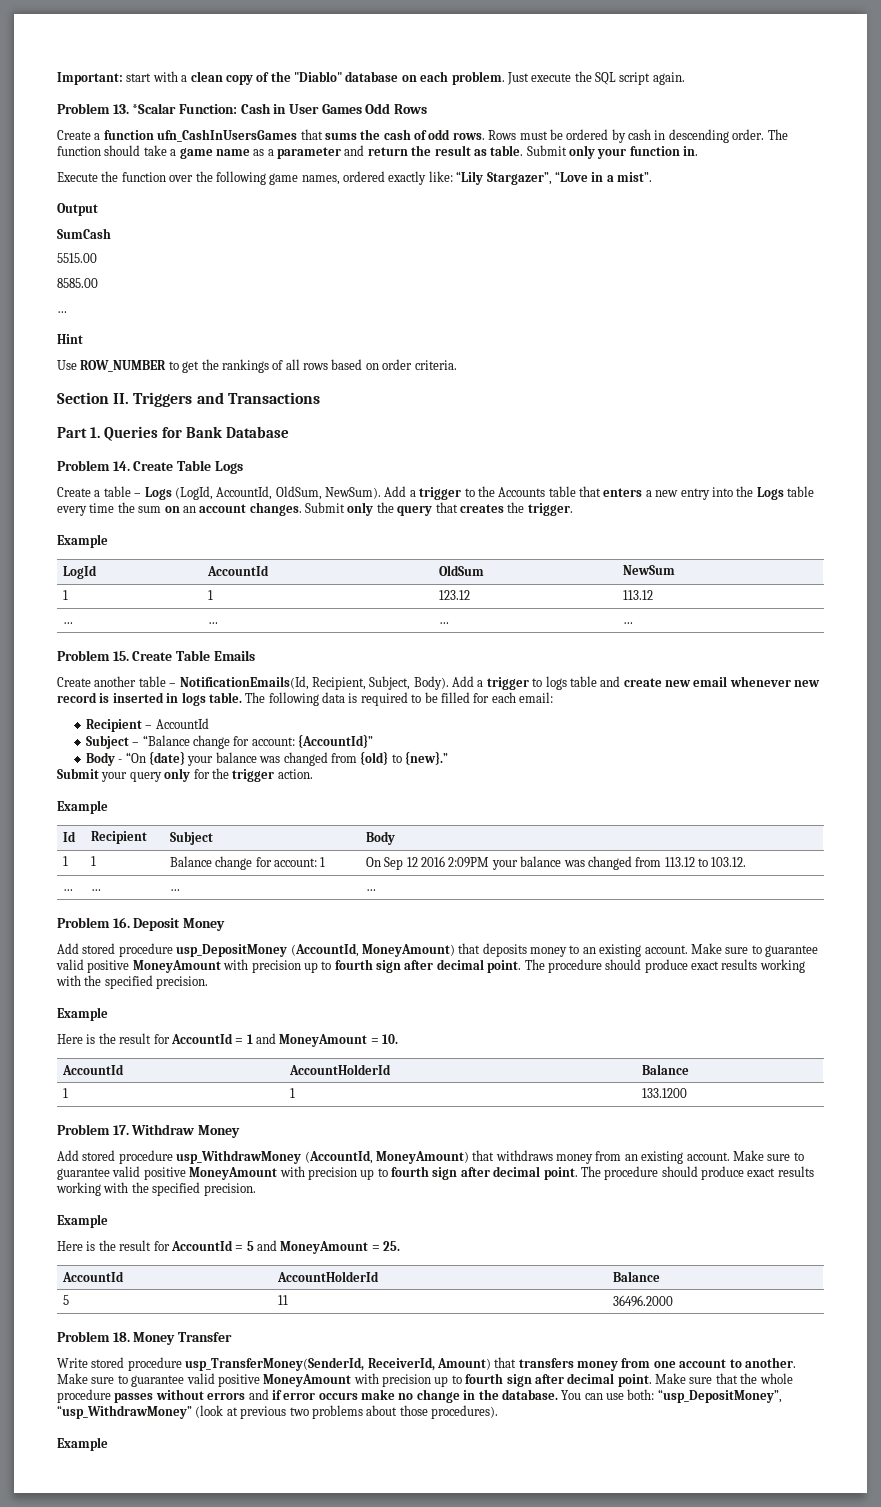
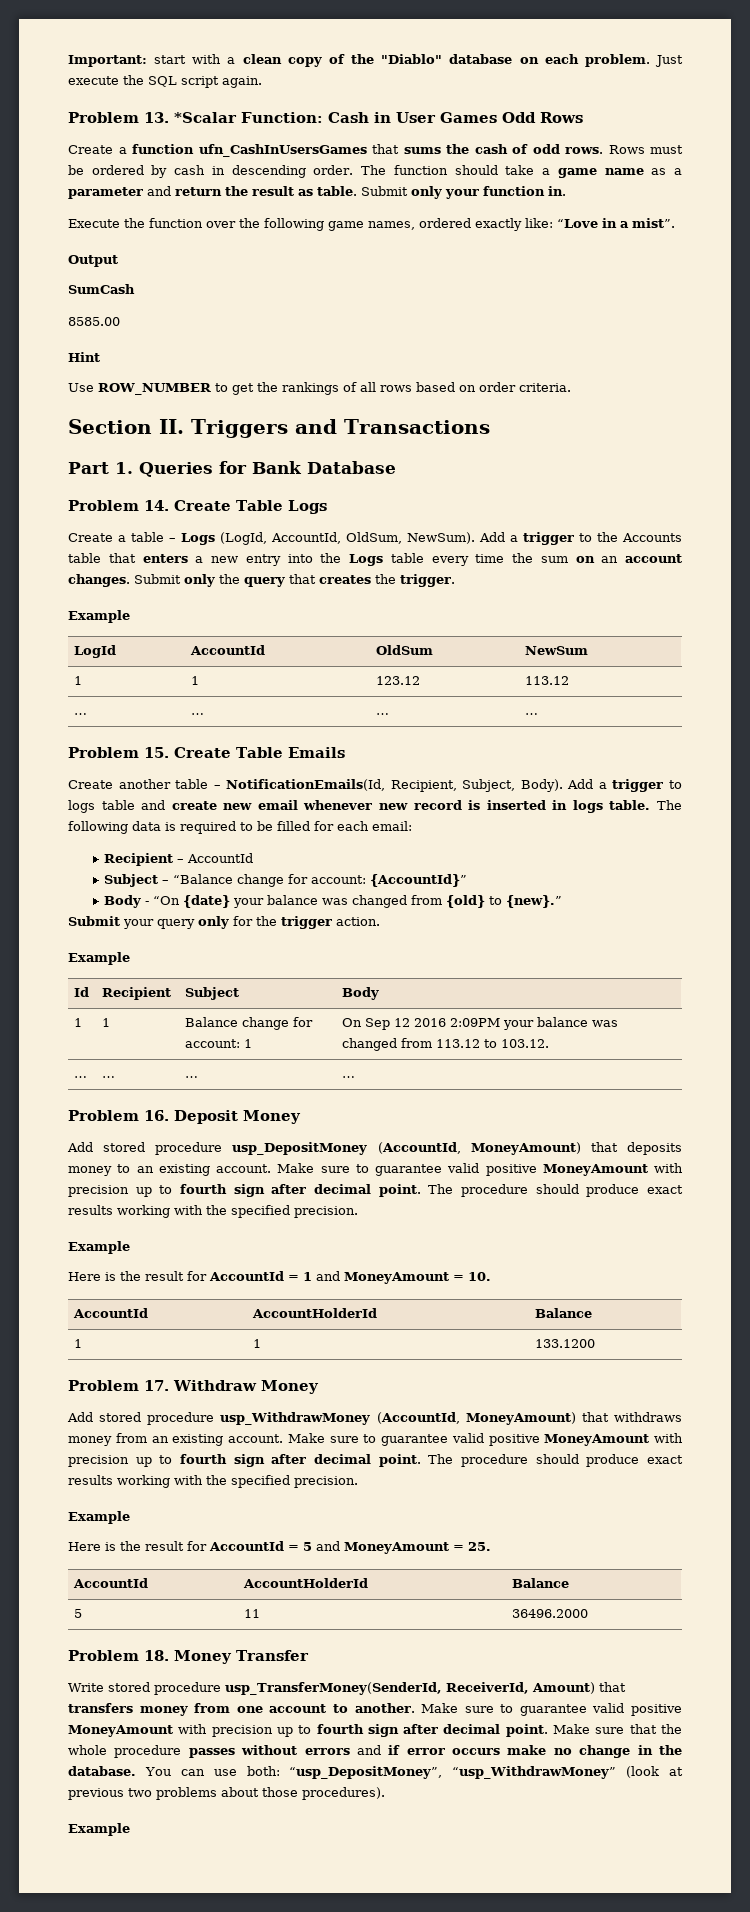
[456,171,552,185] “Lily Stargazer”, -> (553, 223) none
[57,253,97,263] // 5515.00 -> (135, 289) none
[57,311,67,313] // … -> (120, 321) none

